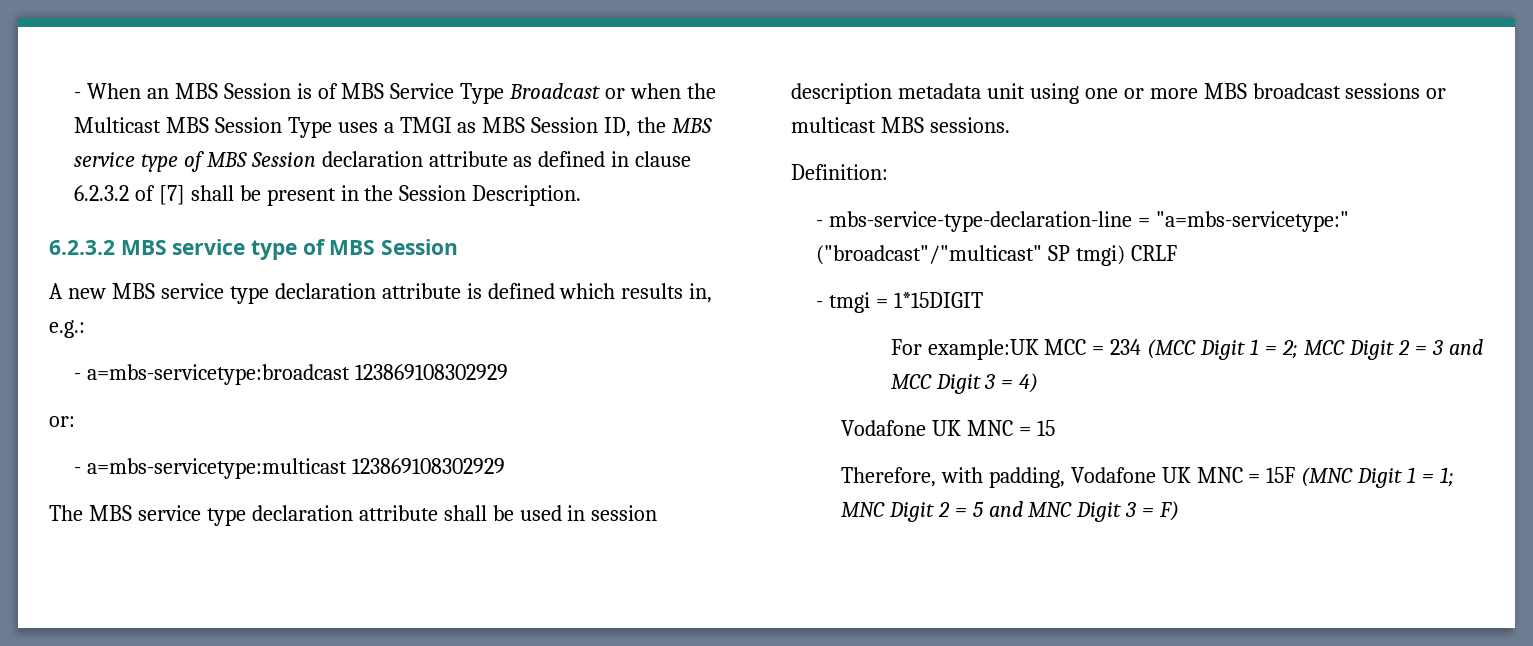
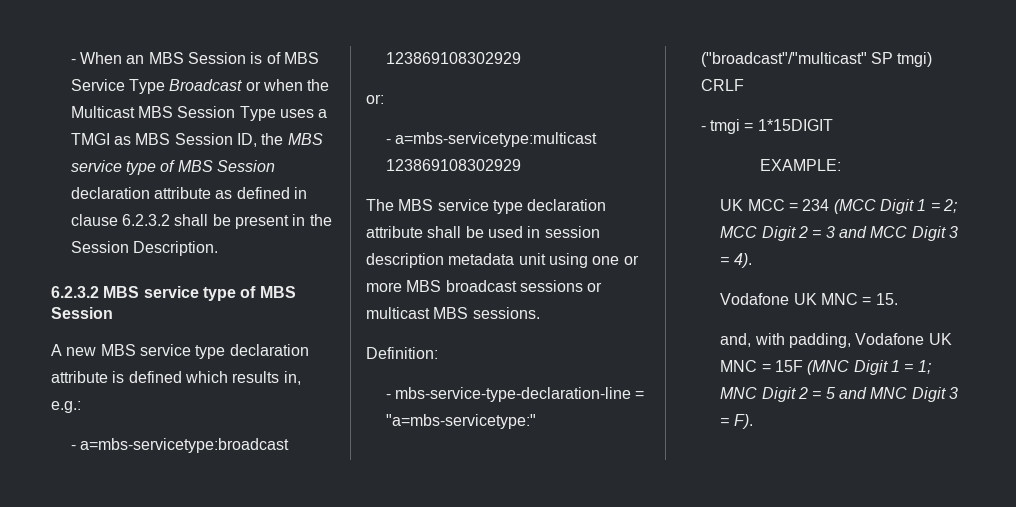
[134,185,185,205] of [7] -> (171, 220) none
[890,339,1039,360] For example:UK -> [759,159,841,171] [720,199,744,211] EXAMPLE: // UK
[1019,373,1039,393] [840,420,1055,436] [840,467,936,487] 4) // Vodafone UK MNC = 15 // Therefore, -> [733,253,752,268] [720,293,898,305] [720,333,752,347] 4). // Vodafone UK MNC = 15. // and,
[1159,501,1180,521] F) -> [733,414,753,429] F).

